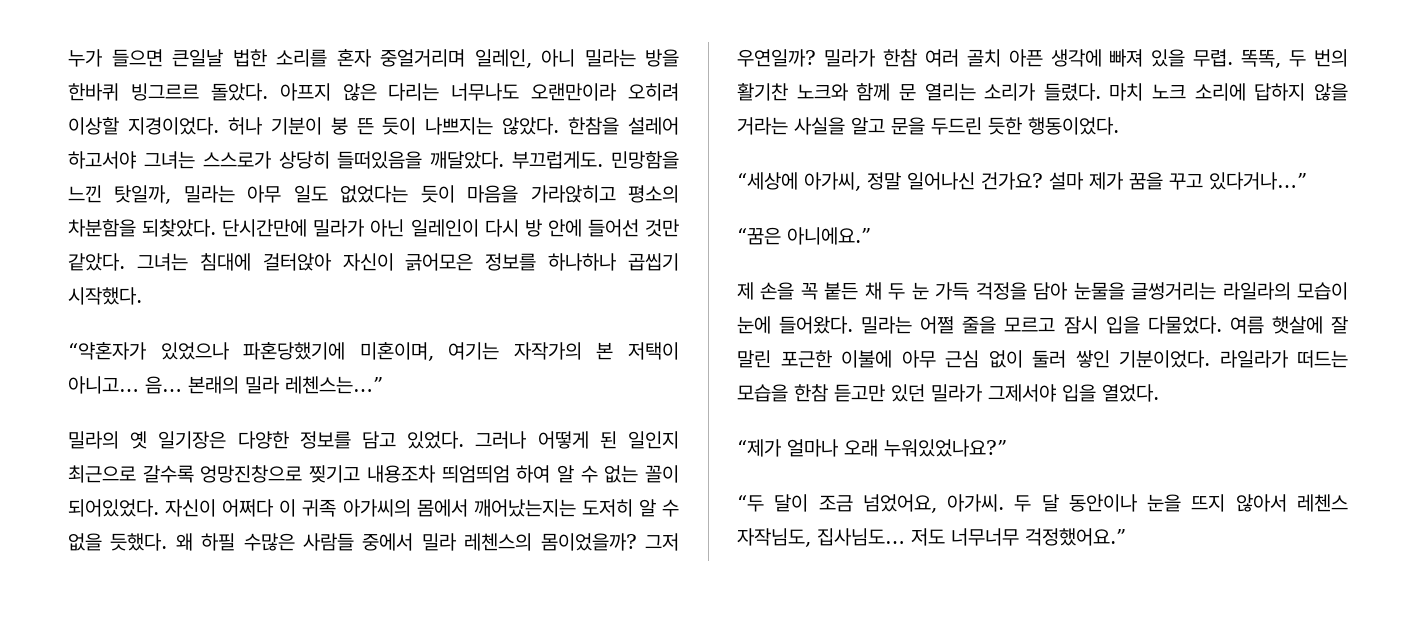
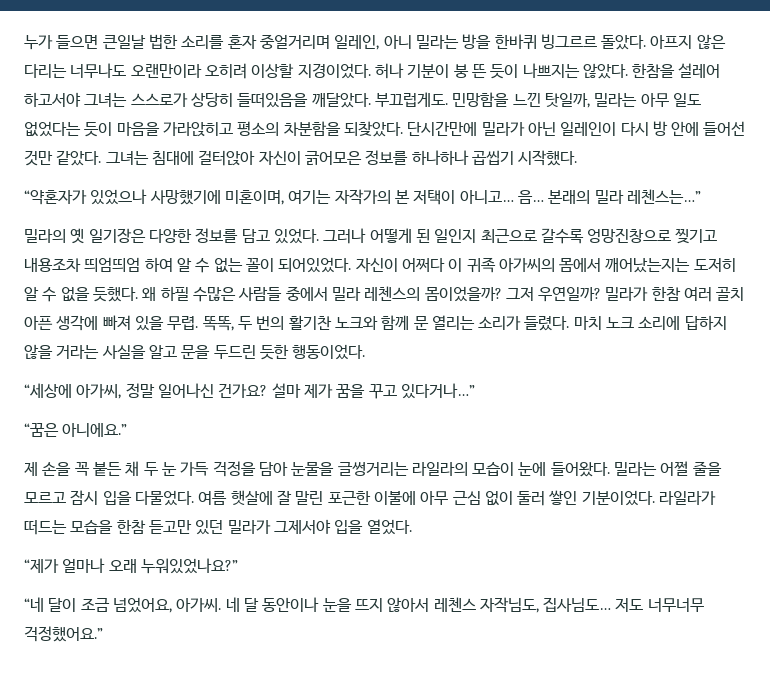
[243,342,346,360] 파혼당했기에 -> [149,190,221,205] 사망했기에
[737,495,764,512] “두 -> [24,597,44,612] “네
[1014,495,1032,512] 두 -> [225,597,240,612] 네

